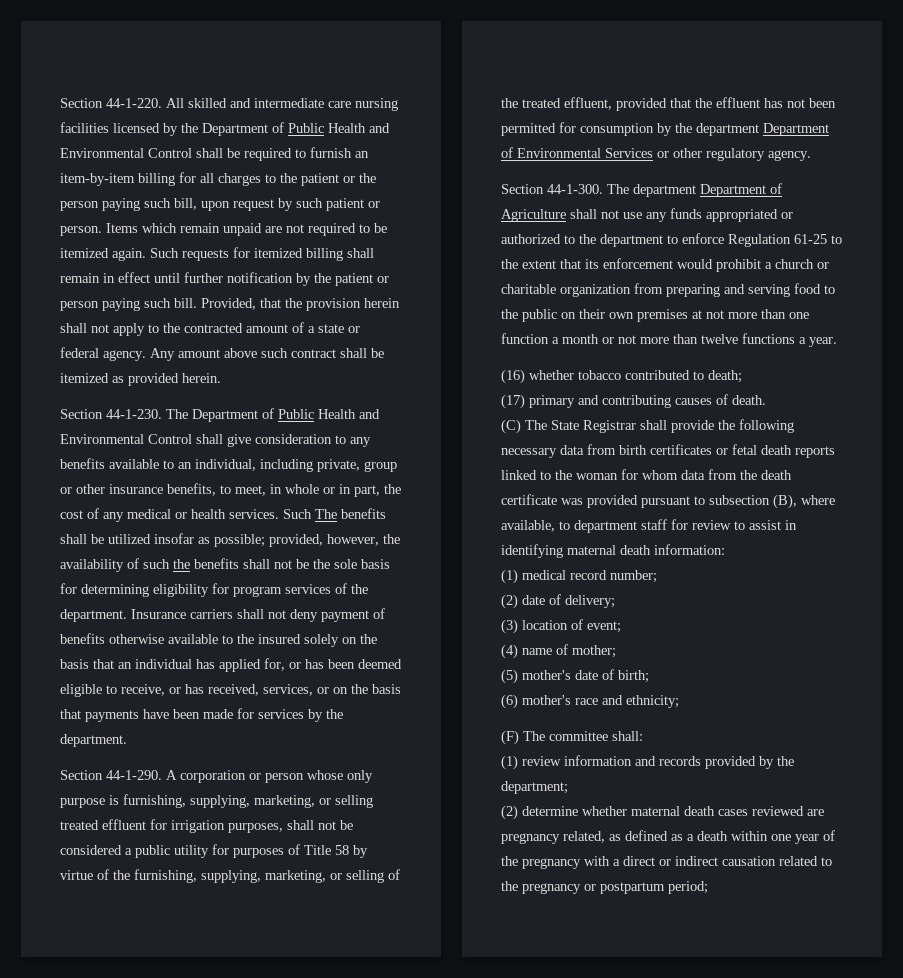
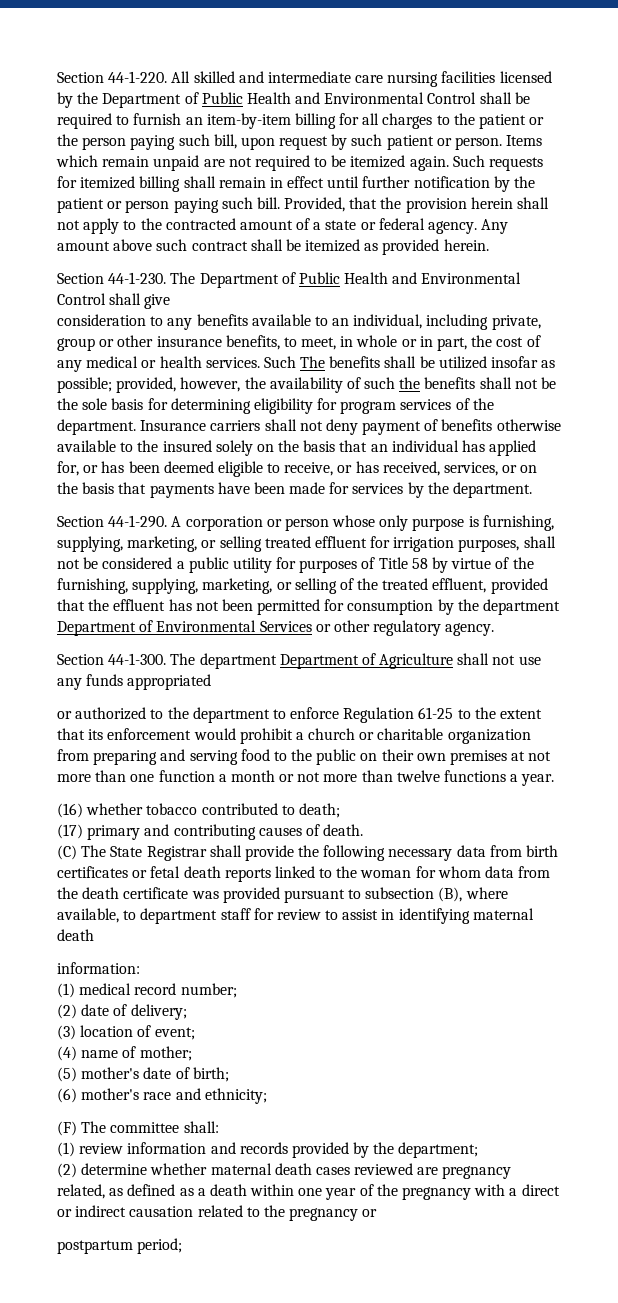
(251, 440) none -> (171, 301) //
(778, 215) none -> (212, 682) //
(651, 550) none -> (94, 935) //
(596, 887) none -> (378, 1213) //

